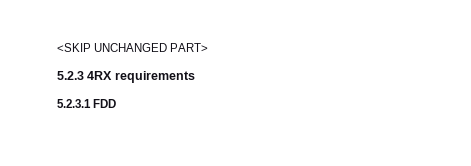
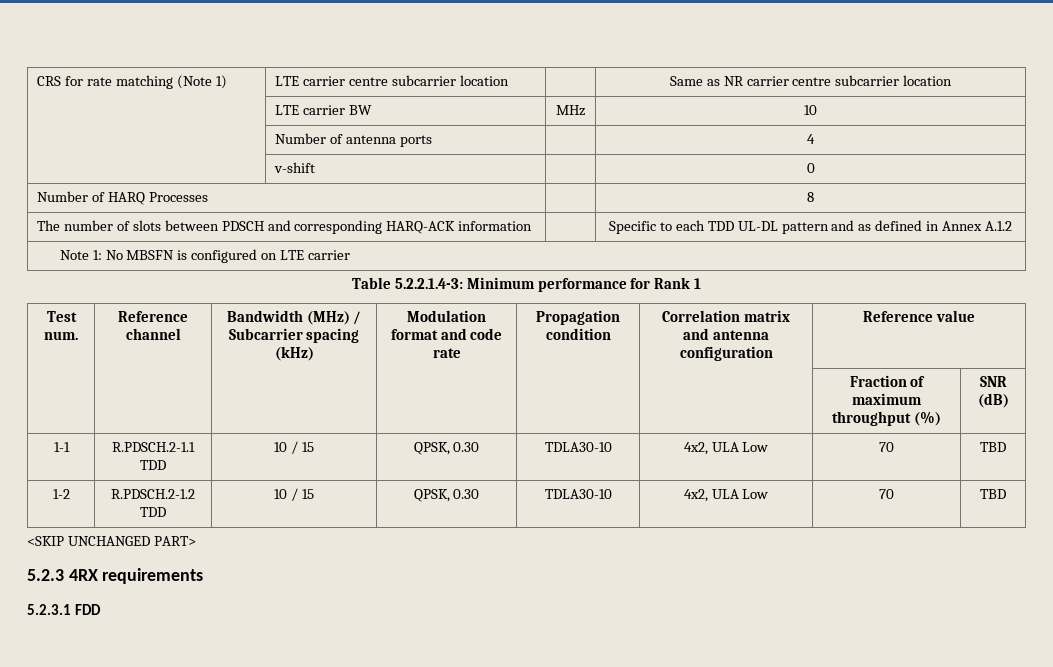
(57, 47) none -> [37,75,227,89] [275,75,509,86] [669,75,953,86] [275,105,372,115] [556,105,585,116] [804,105,817,115] [275,133,432,147] [807,134,815,144] [274,162,316,173] [806,163,815,173] [37,191,208,205] [807,192,814,202] [37,220,533,234] [608,220,1013,234] [59,249,350,263] [351,277,702,292] [46,311,77,322] [44,331,78,340] [118,311,188,322] [125,328,181,340] [226,310,362,325] [228,328,360,343] [274,346,314,361] [407,310,486,322] [390,328,503,340] [432,348,461,358] [536,310,620,325] [545,328,611,340] [662,310,790,322] [683,328,769,340] [679,346,773,361] [863,310,975,322] [849,375,926,387] [852,393,922,405] [832,411,941,426] [979,376,1007,387] [977,393,1009,408] [53,442,70,452] [112,442,195,452] [140,460,166,470] [274,441,314,454] [413,442,480,455] [544,442,612,452] [683,442,769,455] [879,442,894,452] [980,442,1006,452] [52,489,70,499] [111,489,195,499] [140,507,166,517] [274,488,314,501] [413,489,480,502] [544,489,612,499] [683,489,769,502] [879,489,894,499] [980,489,1006,499] CRS for rate matching (Note 1) | LTE carrier centre subcarrier location | | Same as NR carrier centre subcarrier location // | LTE carrier BW | MHz | 10 // | Number of antenna ports | | 4 // | v-shift | | 0 // Number of HARQ Processes | | 8 // The number of slots between PDSCH and corresponding HARQ-ACK information | | Specific to each TDD UL-DL pattern and as defined in Annex A.1.2 // Note 1: No MBSFN is configured on LTE carrier // Table 5.2.2.1.4-3: Minimum performance for Rank 1 // Test num. | Reference channel | Bandwidth (MHz) / Subcarrier spacing (kHz) | Modulation format and code rate | Propagation condition | Correlation matrix and antenna configuration | Reference value // | | | | | | Fraction of maximum throughput (%) | SNR (dB) // 1-1 | R.PDSCH.2-1.1 TDD | 10 / 15 | QPSK, 0.30 | TDLA30-10 | 4x2, ULA Low | 70 | TBD // 1-2 | R.PDSCH.2-1.2 TDD | 10 / 15 | QPSK, 0.30 | TDLA30-10 | 4x2, ULA Low | 70 | TBD //

